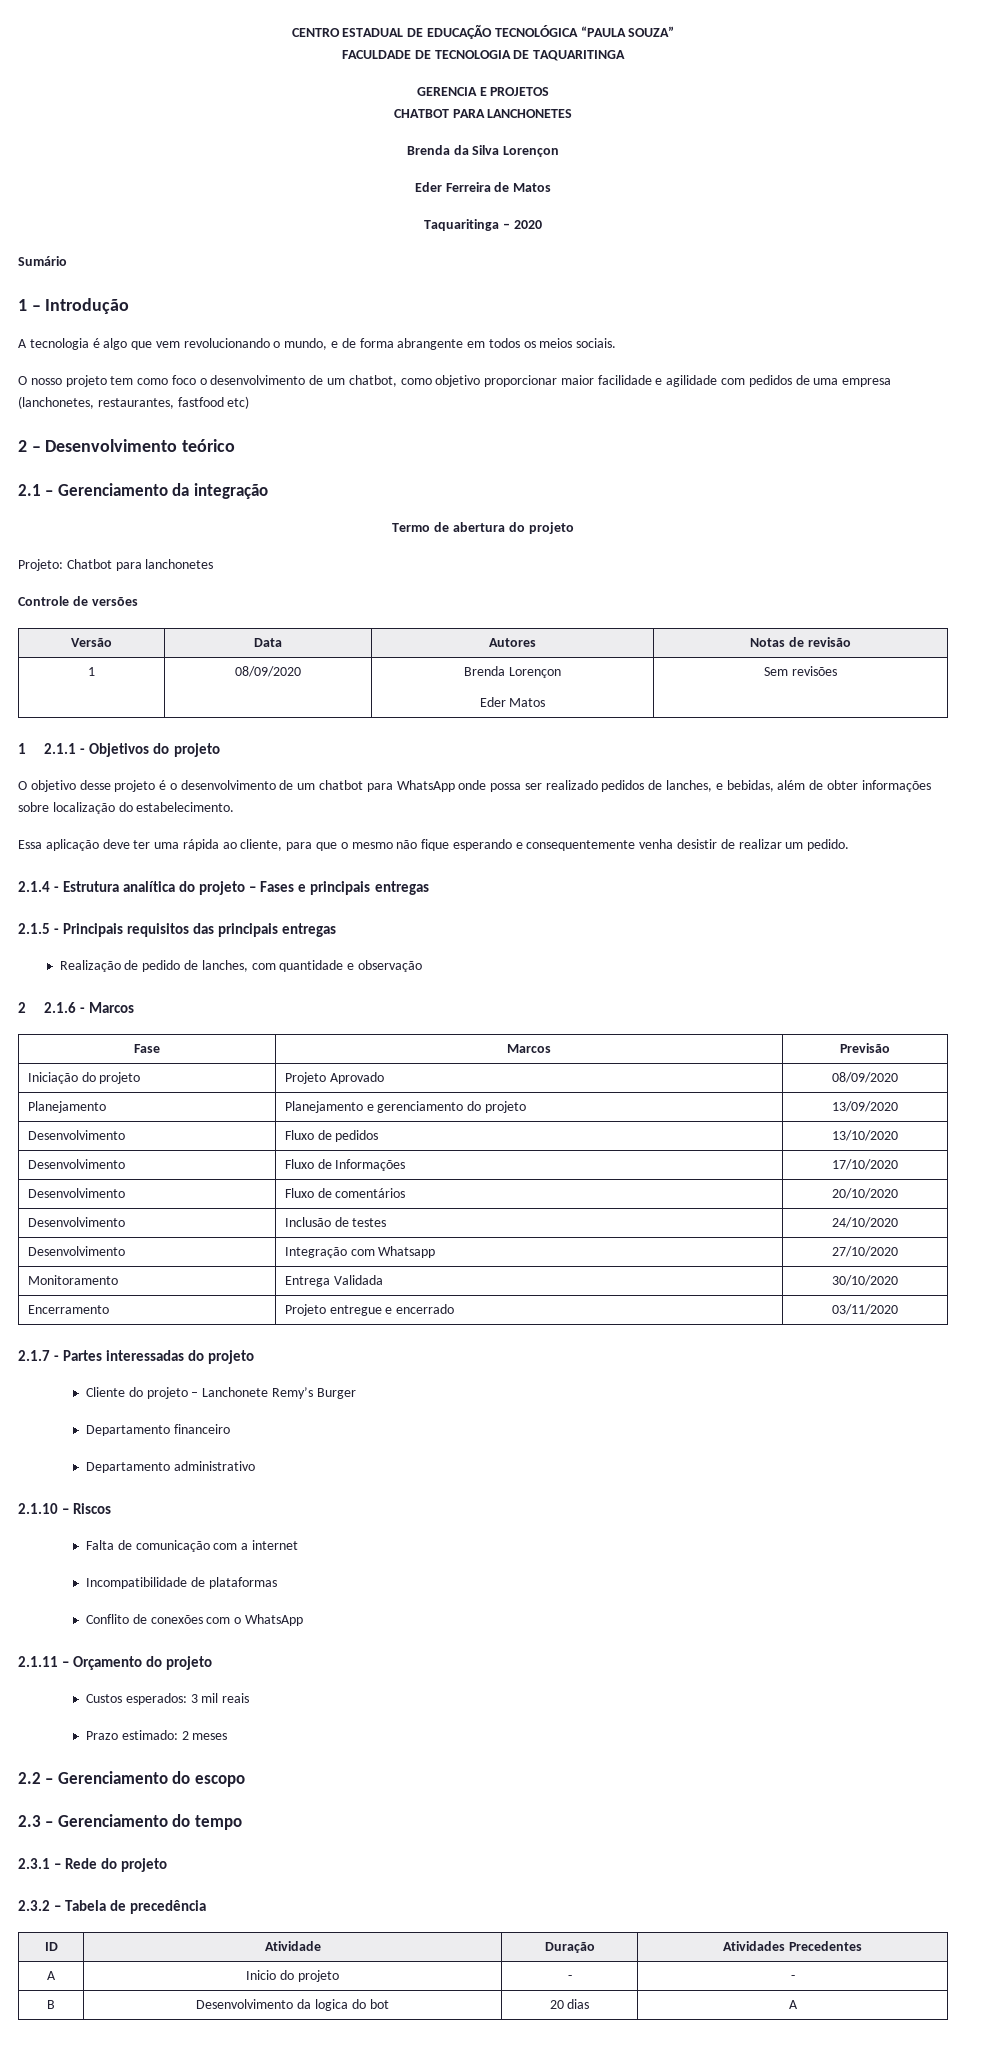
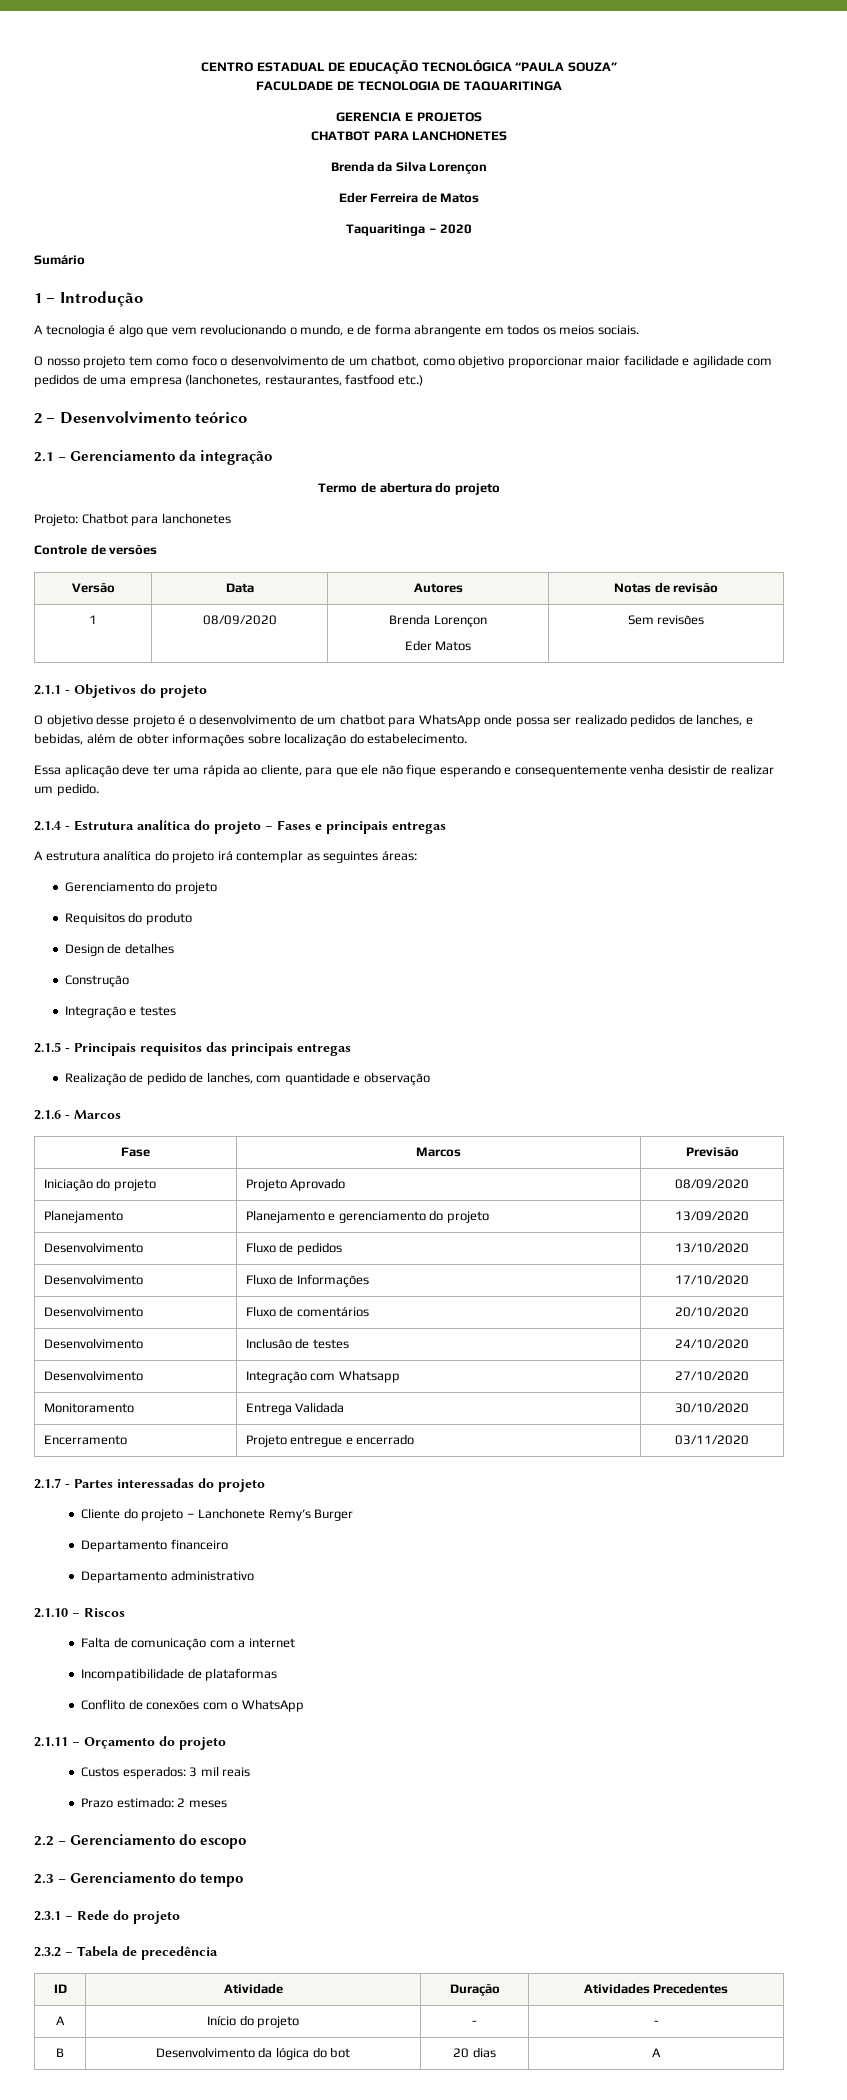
[227,396,250,409] etc) -> [397,375,423,386] etc.)
[18,743,26,754] 1 -> (705, 620) none
[340,842,393,849] o mesmo -> [361,764,379,775] ele
(429, 888) none -> [34,850,417,863] [64,881,217,894] [64,912,192,925] [64,943,174,956] [64,975,129,987] [64,1006,176,1018] // A estrutura analítica do projeto irá contemplar as seguintes áreas: // Gerenciamento do projeto // Requisitos do produto // Design de detalhes // Construção // Integração e testes
[18,1002,26,1013] 2 -> (430, 1078) none
[246,1970,277,1980] Inicio -> [206,2016,236,2026] Início
[315,1999,348,2011] logica -> [276,2047,309,2060] lógica

